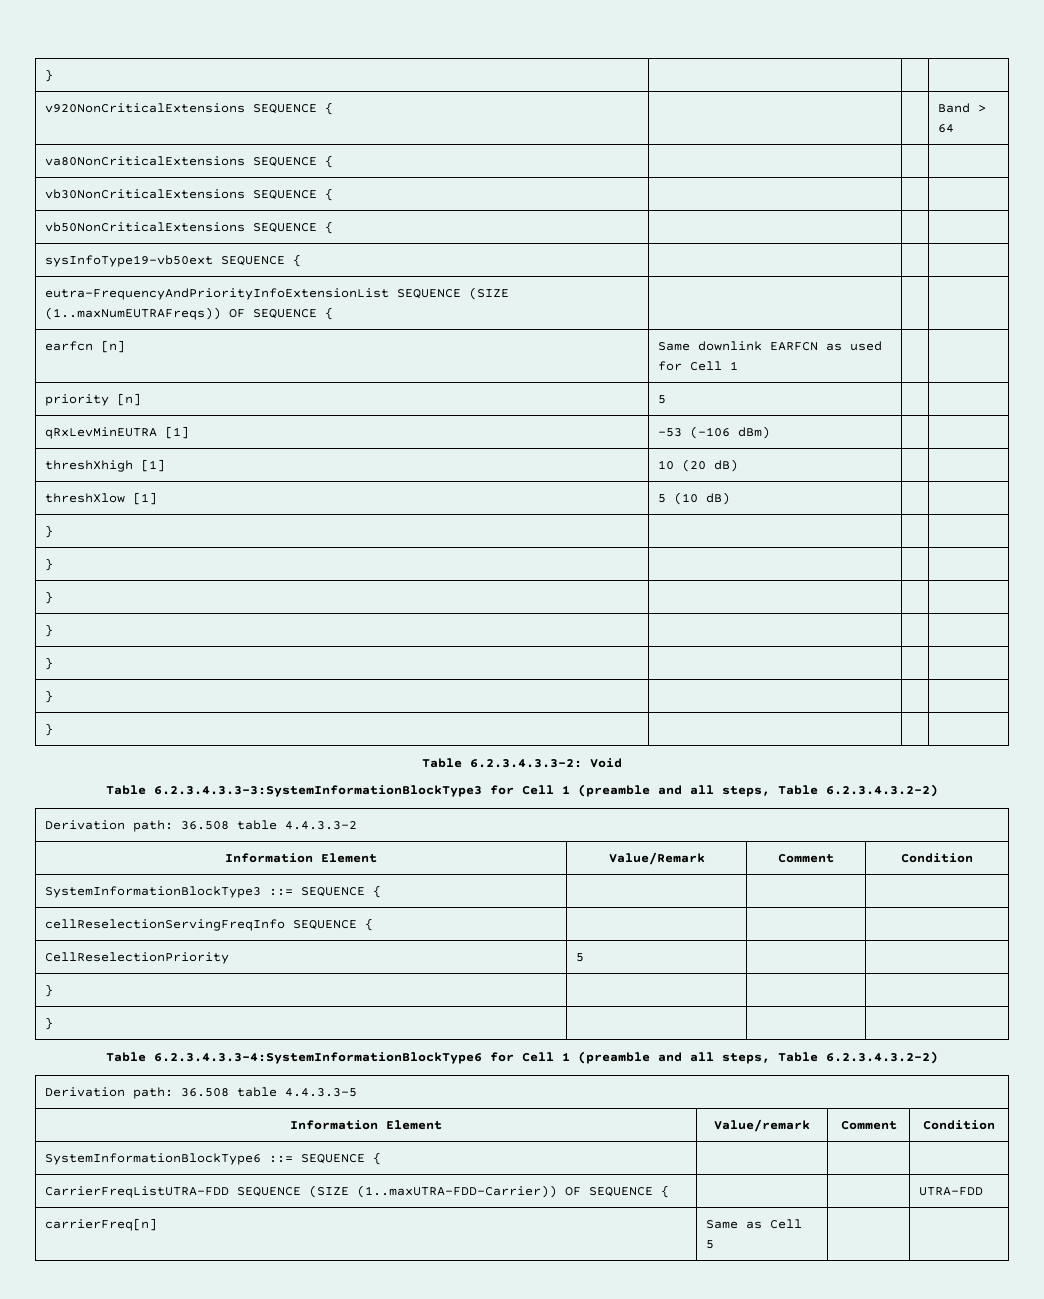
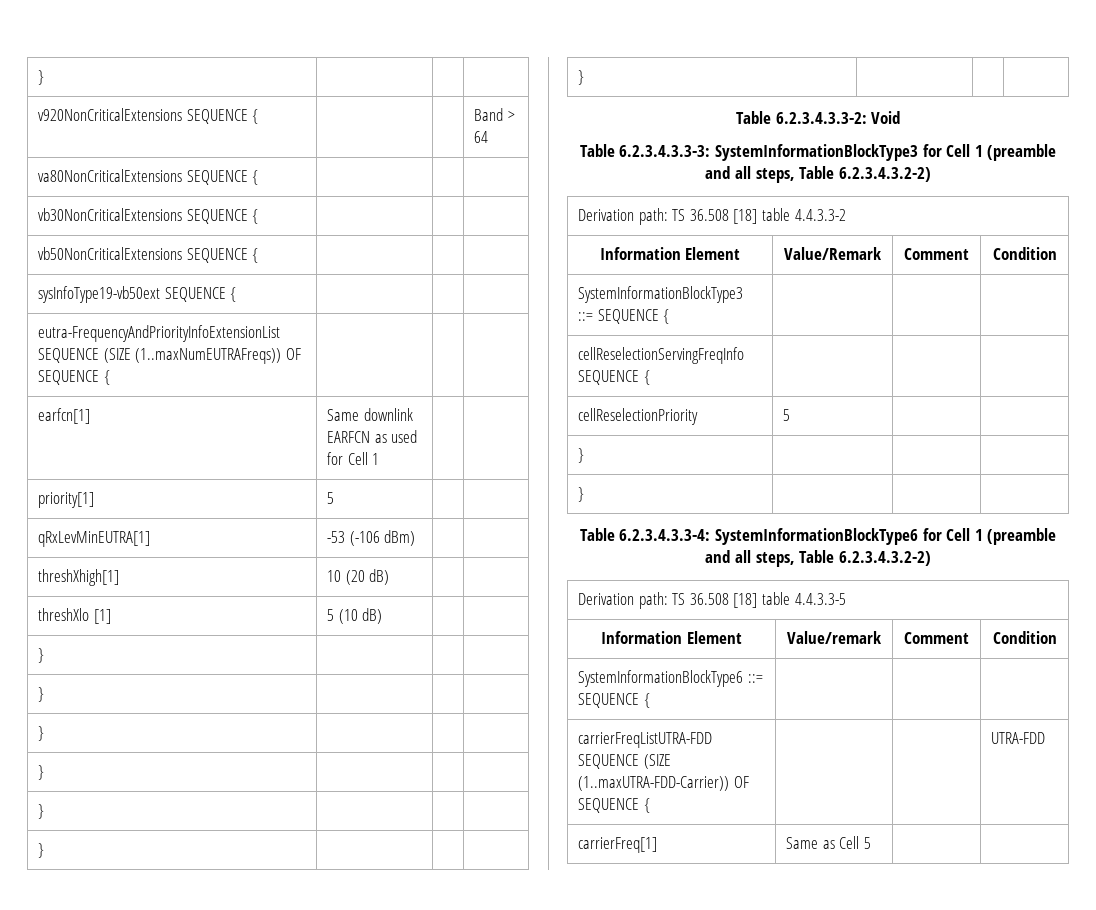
[45,340,126,353] earfcn [n] -> [38,408,91,424] earfcn[1]
[45,393,142,406] [658,395,667,404] [45,426,190,439] priority [n] | 5 | | // qRxLevMinEUTRA [1] -> [38,492,95,508] [327,492,335,504] [38,531,151,547] priority[1] | 5 | | // qRxLevMinEUTRA[1]
[45,459,166,472] threshXhigh [1] -> [38,569,120,586] threshXhigh[1]
[45,493,126,503] threshXlow -> [38,608,90,621] threshXlo
[154,785,482,797] 6.2.3.4.3.3-3:SystemInformationBlockType3 -> [619,144,918,161] 6.2.3.4.3.3-3: SystemInformationBlockType3
[181,821,230,830] 36.508 -> [672,209,758,224] TS 36.508 [18]
[45,952,230,964] CellReselectionPriority -> [578,408,699,425] cellReselectionPriority
[154,1052,482,1064] 6.2.3.4.3.3-4:SystemInformationBlockType6 -> [619,528,918,545] 6.2.3.4.3.3-4: SystemInformationBlockType6
[181,1088,230,1097] 36.508 -> [672,593,758,608] TS 36.508 [18]
[45,1186,230,1198] CarrierFreqListUTRA-FDD -> [578,732,713,748] carrierFreqListUTRA-FDD
[45,1218,158,1231] carrierFreq[n] -> [578,837,658,853] carrierFreq[1]

